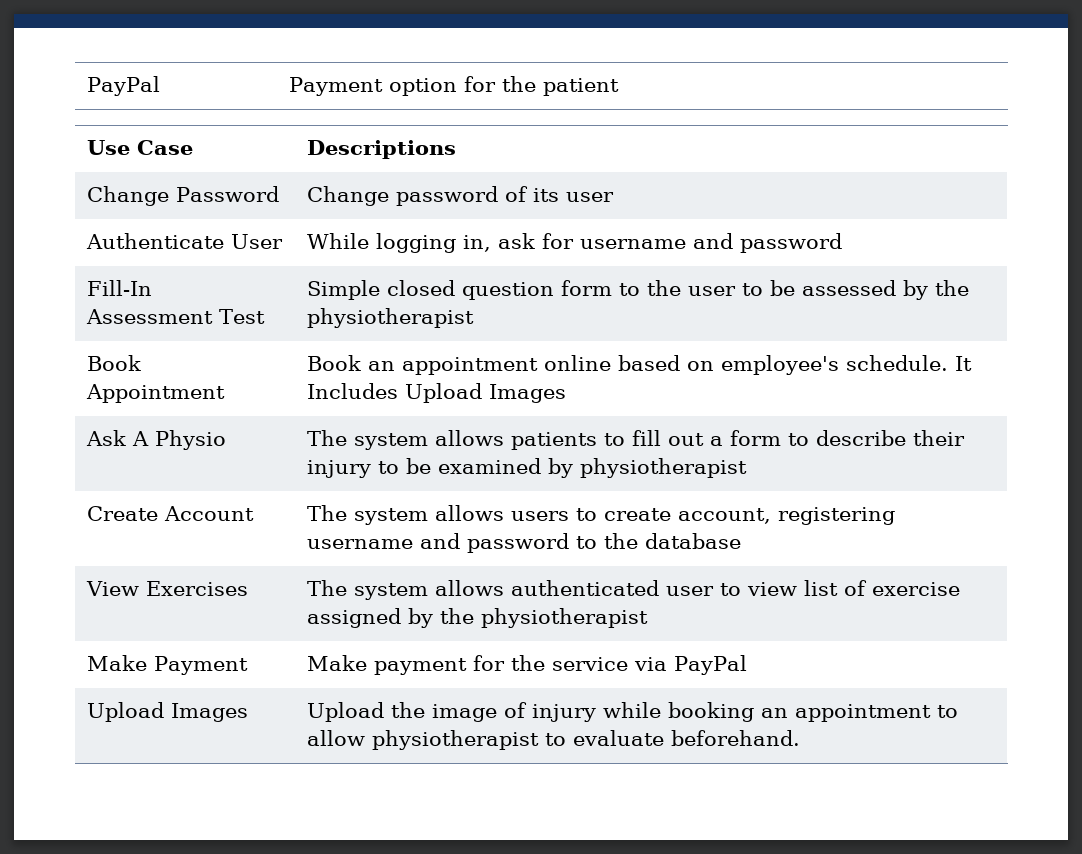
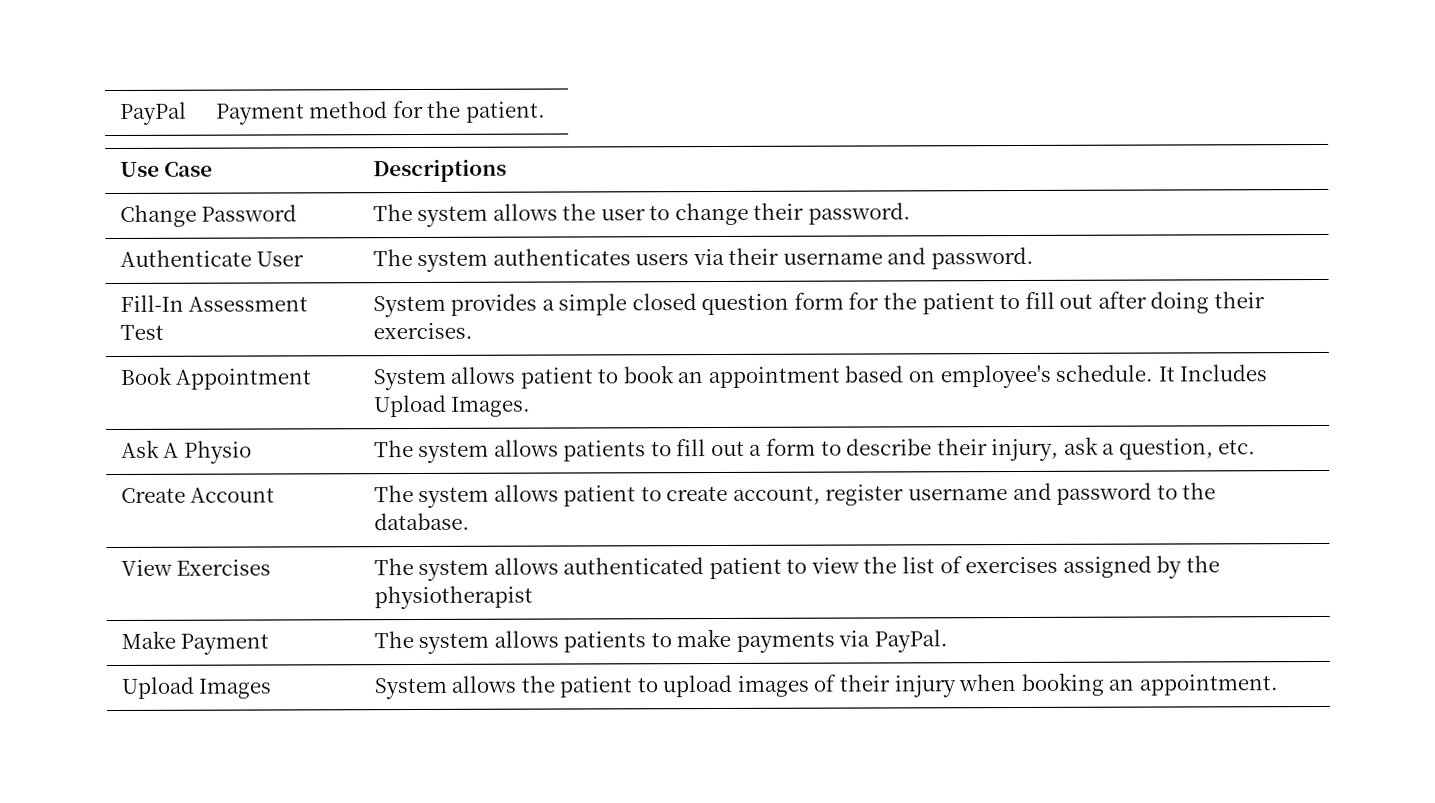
[389,76,620,96] option for the patient -> [309,100,546,123] method for the patient.
[307,186,615,206] [86,233,284,249] [307,233,843,253] Change password of its user // Authenticate User | While logging in, ask for username and password -> [372,202,911,227] [119,249,305,267] [372,246,1034,272] The system allows the user to change their password. // Authenticate User | The system authenticates users via their username and password.
[307,280,970,300] [307,308,475,328] [87,355,142,371] [86,384,226,403] [307,355,612,375] Simple closed question form to the user to be assessed by the physiotherapist // Book Appointment | Book an appointment online -> [372,291,1265,318] [372,322,473,340] [119,366,312,390] [372,365,840,391] System provides a simple closed question form for the patient to fill out after doing their exercises. // Book Appointment | System allows patient to book an appointment
[489,384,567,403] Images -> [450,396,532,417] Images.
[307,458,748,478] injury to be examined by physiotherapist -> [991,436,1257,462] injury, ask a question, etc.
[511,511,570,521] users -> [563,485,637,507] patient
[778,507,896,525] registering -> [825,484,905,506] register
[645,533,742,549] database -> [373,512,470,531] database.
[666,586,715,596] user -> [708,557,782,580] patient
(798, 589) none -> [863,556,898,574] the
[872,582,961,596] exercise -> [965,556,1059,574] exercises
[307,655,748,675] [87,702,249,722] [307,702,959,722] [307,730,801,750] Make payment for the service via PayPal // Upload Images | Upload the image of injury while booking an appointment to allow physiotherapist to evaluate beforehand. -> [373,628,948,654] [120,676,272,699] [373,672,1278,700] The system allows patients to make payments via PayPal. // Upload Images | System allows the patient to upload images of their injury when booking an appointment.

